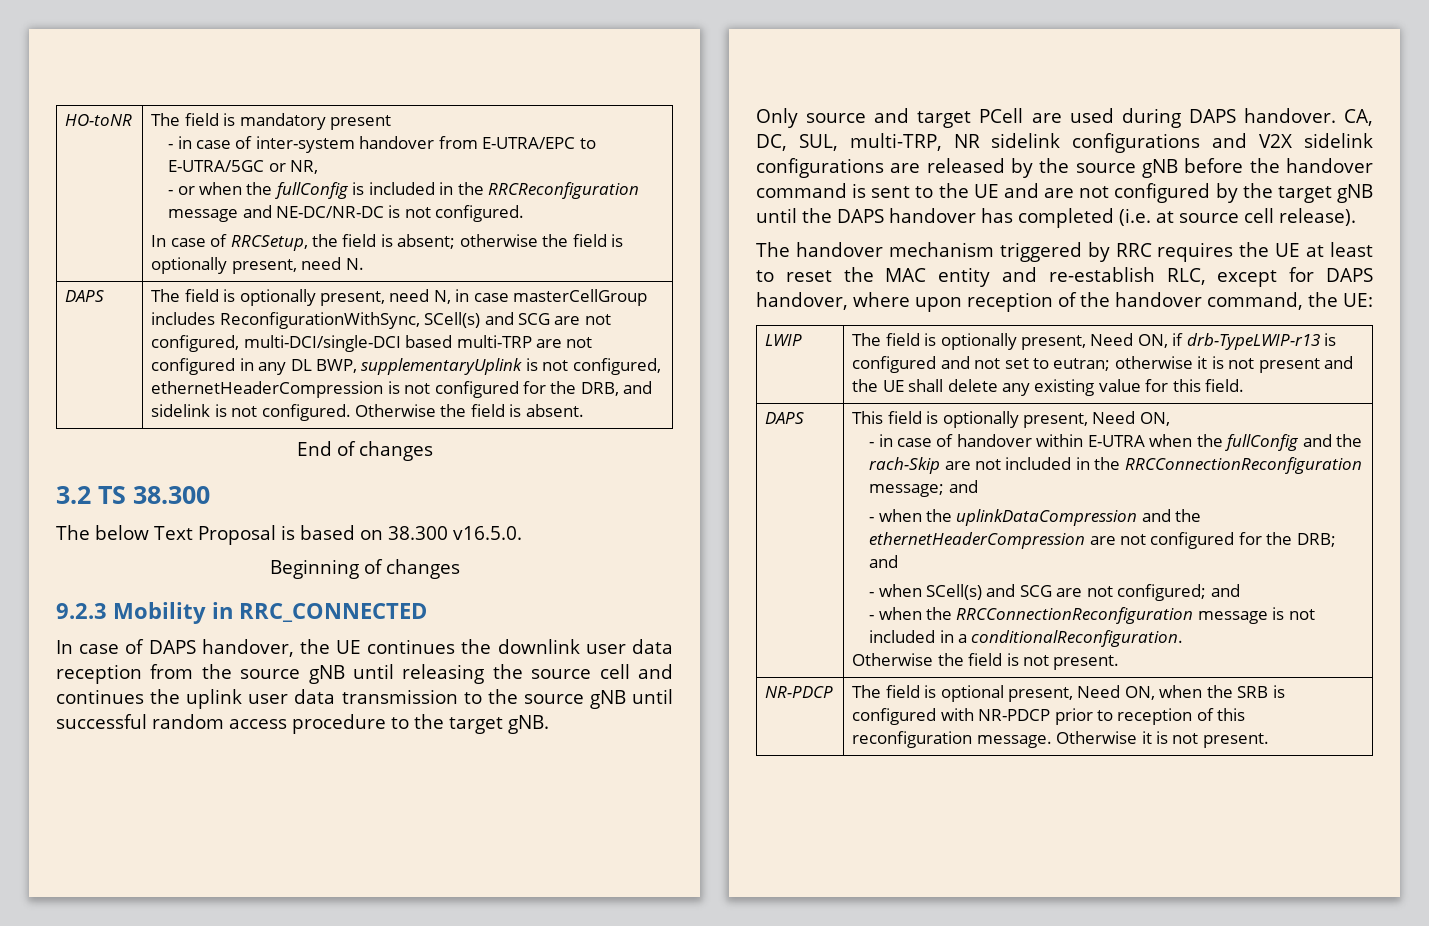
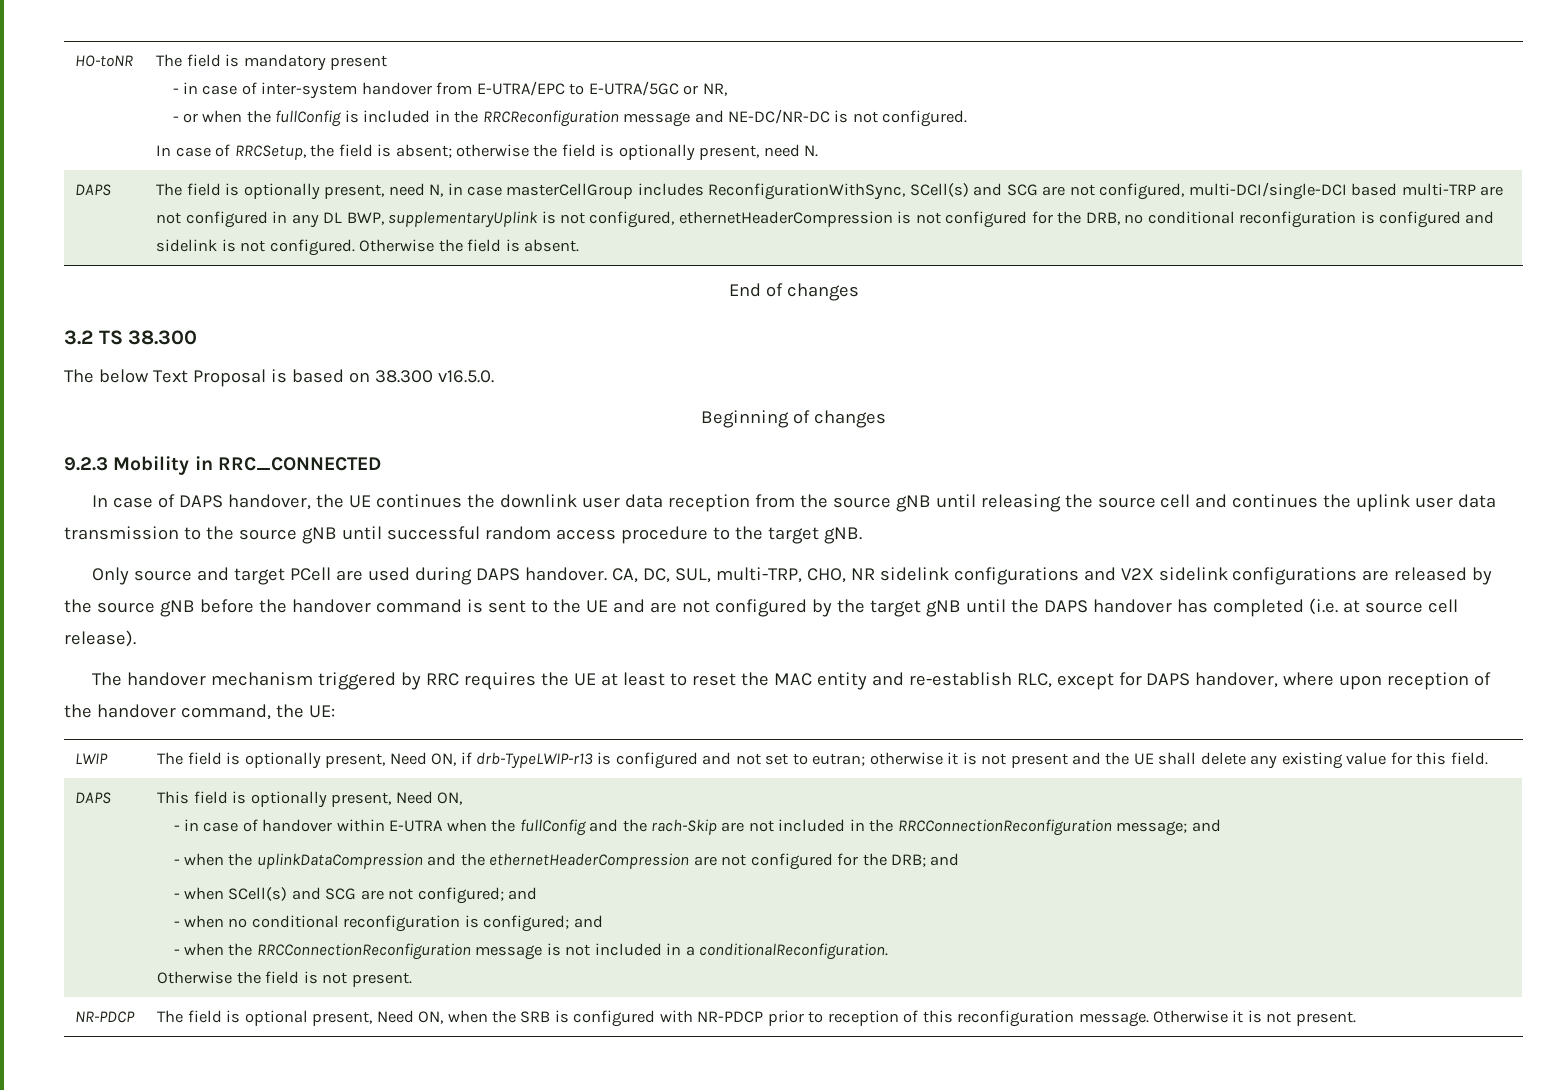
(619, 389) none -> [1124,211,1461,228] no conditional reconfiguration is configured
(942, 142) none -> [806,568,846,583] CHO,
(1240, 590) none -> [173,915,603,932] // - when no conditional reconfiguration is configured; and

